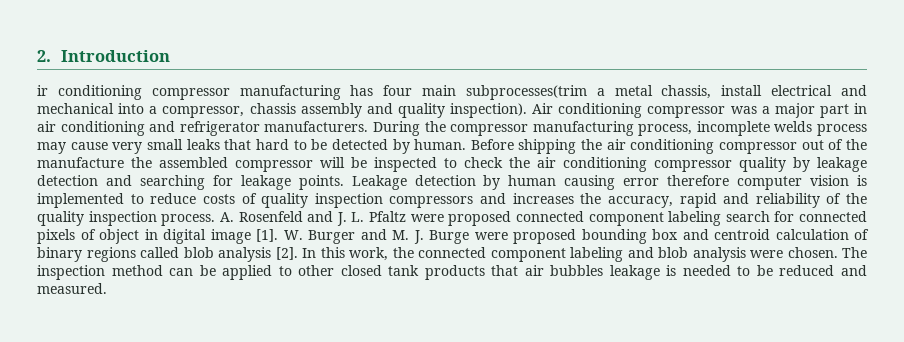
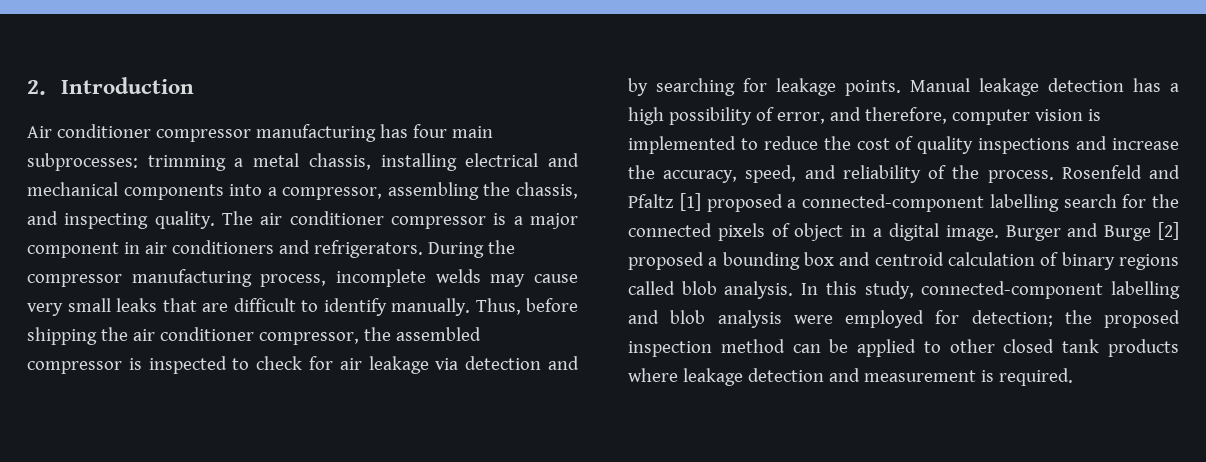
[37,85,142,100] ir conditioning -> [27,124,151,138] Air conditioner
[465,85,587,100] subprocesses(trim -> [27,153,226,171] subprocesses: trimming
[721,85,763,96] install -> [380,153,457,171] installing
(114, 108) none -> [123,184,224,200] components
[249,103,757,118] chassis assembly and quality inspection). Air conditioning compressor was -> [387,182,578,200] [27,211,507,229] assembling the chassis, and inspecting quality. The air conditioner compressor is
[819,104,849,118] part -> [27,242,119,258] component
[60,121,369,136] conditioning and refrigerator manufacturers. -> [171,240,423,258] conditioners and refrigerators.
[817,124,868,136] process -> (481, 276) none
[255,139,867,154] [37,157,124,168] hard to be detected by human. Before shipping the air conditioning compressor out of the manufacture -> [202,298,578,316] [27,327,359,345] are difficult to identify manually. Thus, before shipping the air conditioner compressor,
[320,157,367,168] will be -> [128,358,142,370] is
[509,157,867,172] [37,175,132,186] the air conditioning compressor quality by leakage detection and -> [308,356,579,374] [628,78,648,96] for air leakage via detection and by
[351,175,730,190] Leakage detection by human causing error therefore -> [910,78,1179,96] [628,107,947,125] Manual leakage detection has a high possibility of error, and therefore,
[202,193,574,208] costs of quality inspection compressors and increases -> [823,136,1179,154] the cost of quality inspections and increase
[679,193,717,208] rapid -> [745,165,797,183] speed,
[37,211,722,226] quality inspection process. A. Rosenfeld and J. L. Pfaltz were proposed connected component labeling -> [987,165,1180,183] [628,193,1059,212] process. Rosenfeld and Pfaltz [1] proposed a connected-component labelling
(795, 216) none -> [1152,194,1179,208] the
[163,229,576,244] digital image [1]. W. Burger and M. J. Burge were proposed -> [873,222,1179,241] [628,252,718,270] a digital image. Burger and Burge [2] proposed a
[218,247,867,262] analysis [2]. In this work, the connected component labeling and blob analysis were chosen. The -> [724,281,1180,299] [628,310,1180,328] analysis. In this study, connected-component labelling and blob analysis were employed for detection; the proposed
[491,265,867,280] [37,283,107,294] that air bubbles leakage is needed to be reduced and measured. -> [628,368,1073,386] where leakage detection and measurement is required.

